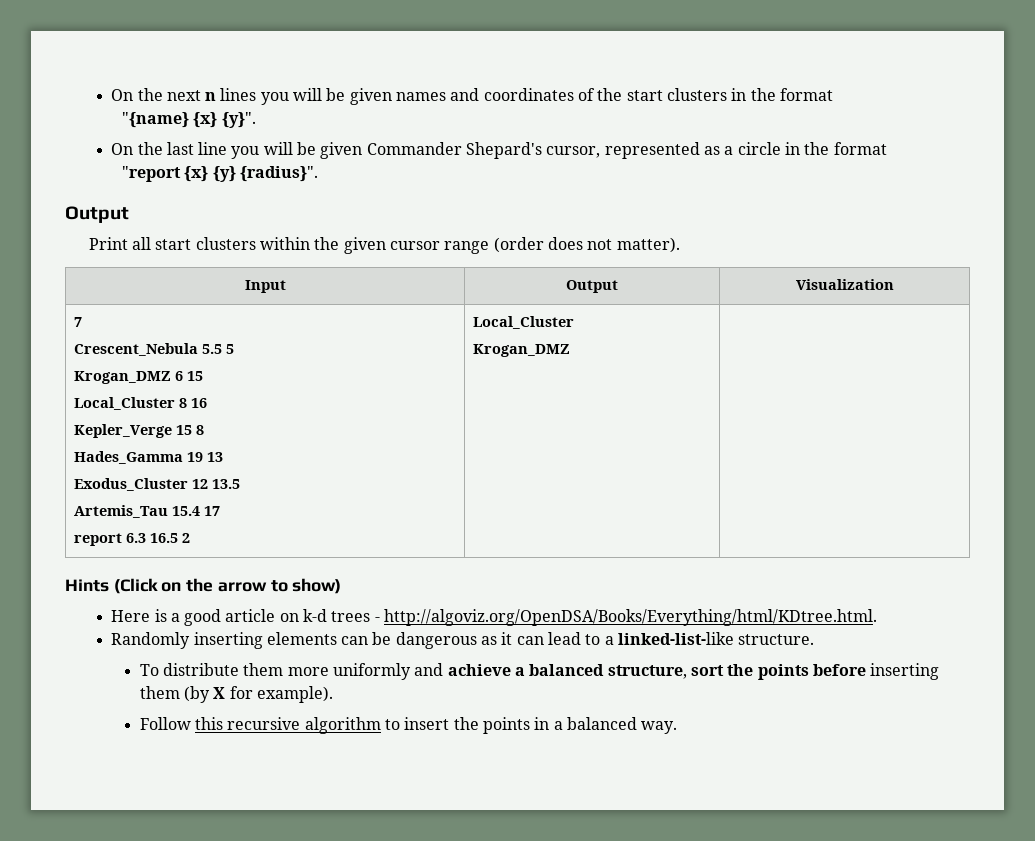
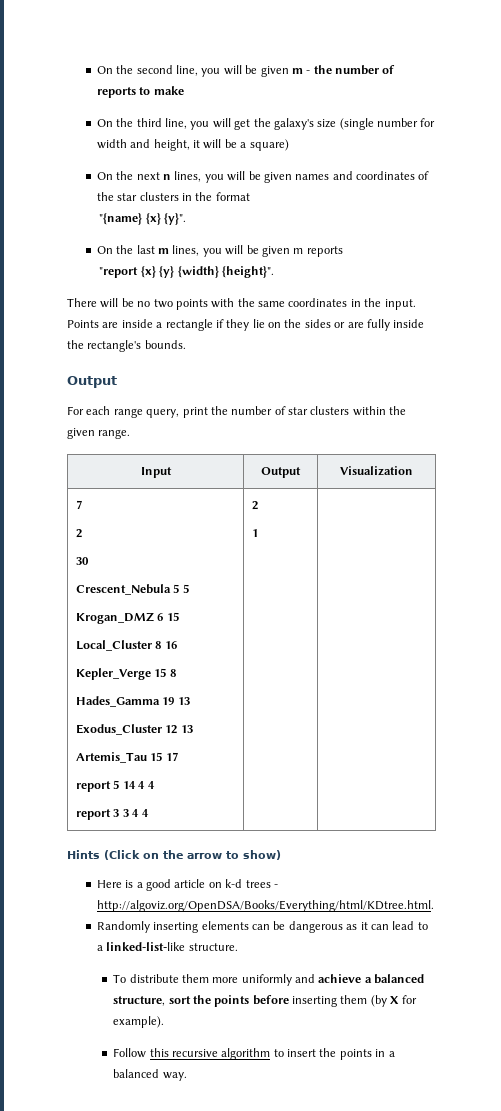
[111,88,163,101] On the -> [96,65,396,77] [96,86,184,98] [96,118,436,130] [96,139,289,151] [96,171,134,180] On the second line, you will be given m - the number of reports to make // On the third line, you will get the galaxy's size (single number for width and height, it will be a square) // On the
[220,88,257,101] lines -> [174,171,202,182] lines,
[626,90,663,101] start -> [117,193,138,201] star
[198,142,887,159] [122,166,319,182] [65,206,129,223] [88,237,680,254] line you will be given Commander Shepard's cursor, represented as a circle in the format // "report {x} {y} {radius}". // Output // Print all start clusters within the given cursor range (order does not matter). -> [158,245,343,257] [99,266,274,278] [67,298,416,310] [67,319,425,331] [67,340,186,352] [67,376,117,388] [67,406,407,418] [67,428,131,439] m lines, you will be given m reports // "report {x} {y} {width} {height}". // There will be no two points with the same coordinates in the input. Points are inside a rectangle if they lie on the sides or are fully inside the rectangle's bounds. // Output // For each range query, print the number of star clusters within the given range.
(82, 322) none -> [76,529,83,538] [76,557,90,565] // 2 // 30
[201,344,222,354] 5.5 -> [173,584,180,593] 5
[211,479,240,489] 13.5 -> [180,725,193,733] 13
[171,506,200,516] 15.4 -> [150,752,163,761] 15
[125,533,190,543] [472,316,574,329] [472,344,570,357] 6.3 16.5 2 | Local_Cluster // Krogan_DMZ -> [113,780,155,789] [76,809,149,820] [252,501,259,510] [252,529,259,537] 5 14 4 4 // report 3 3 4 4 | 2 // 1

